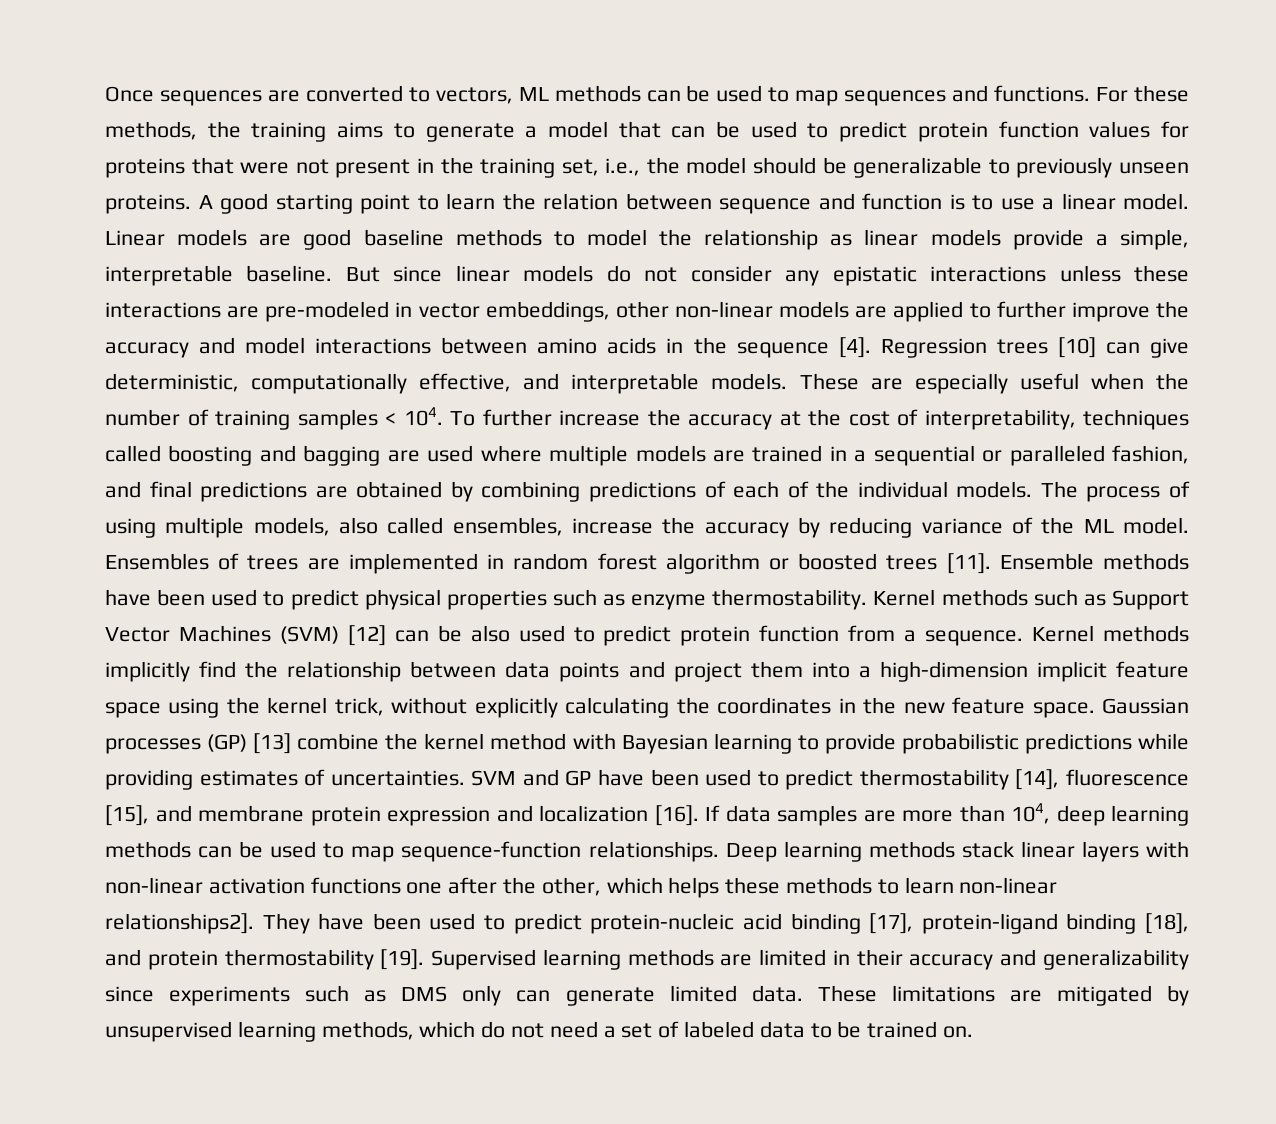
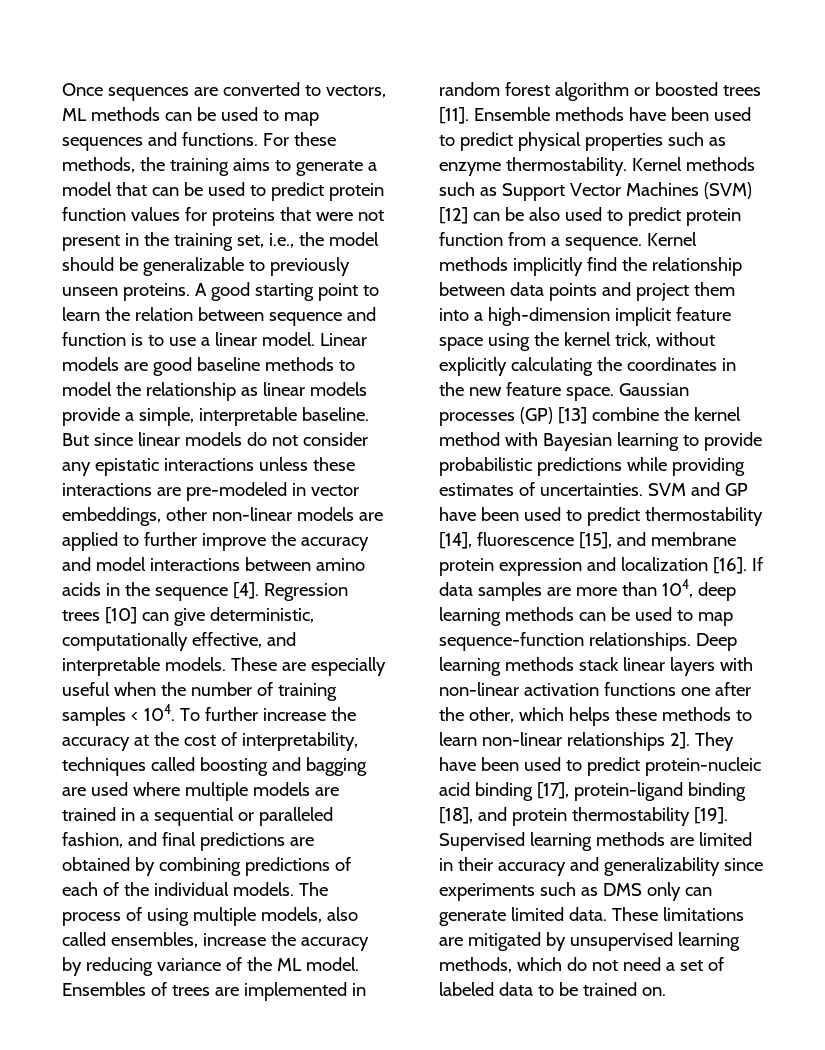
[105,913,254,934] relationships2]. -> [566,732,690,751] relationships 2].

